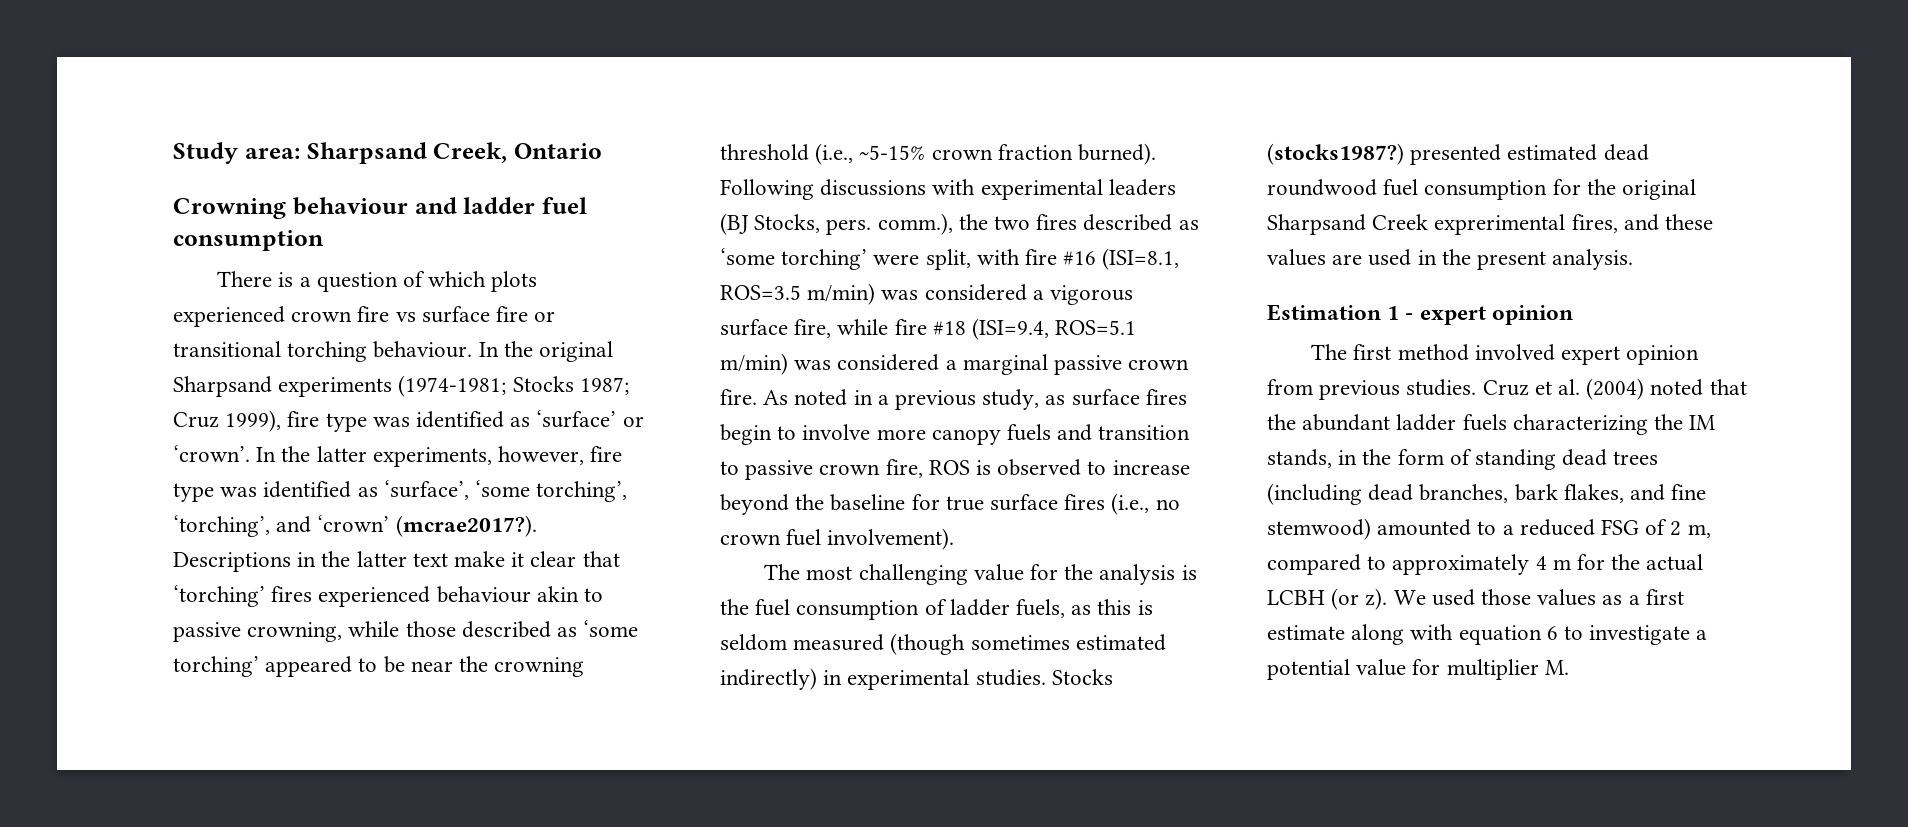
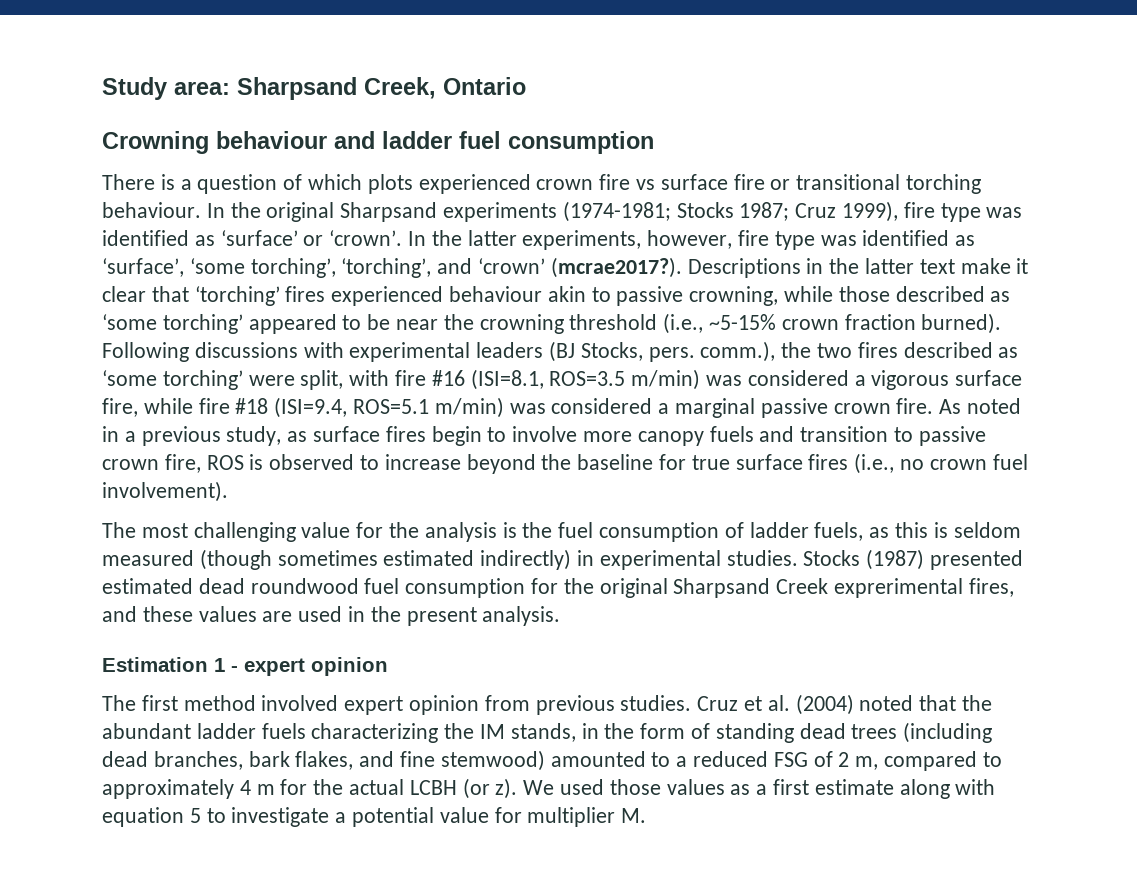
[1267,143,1404,165] (stocks1987?) -> [866,549,925,570] (1987)
[1546,626,1558,640] 6 -> [189,808,201,823] 5

